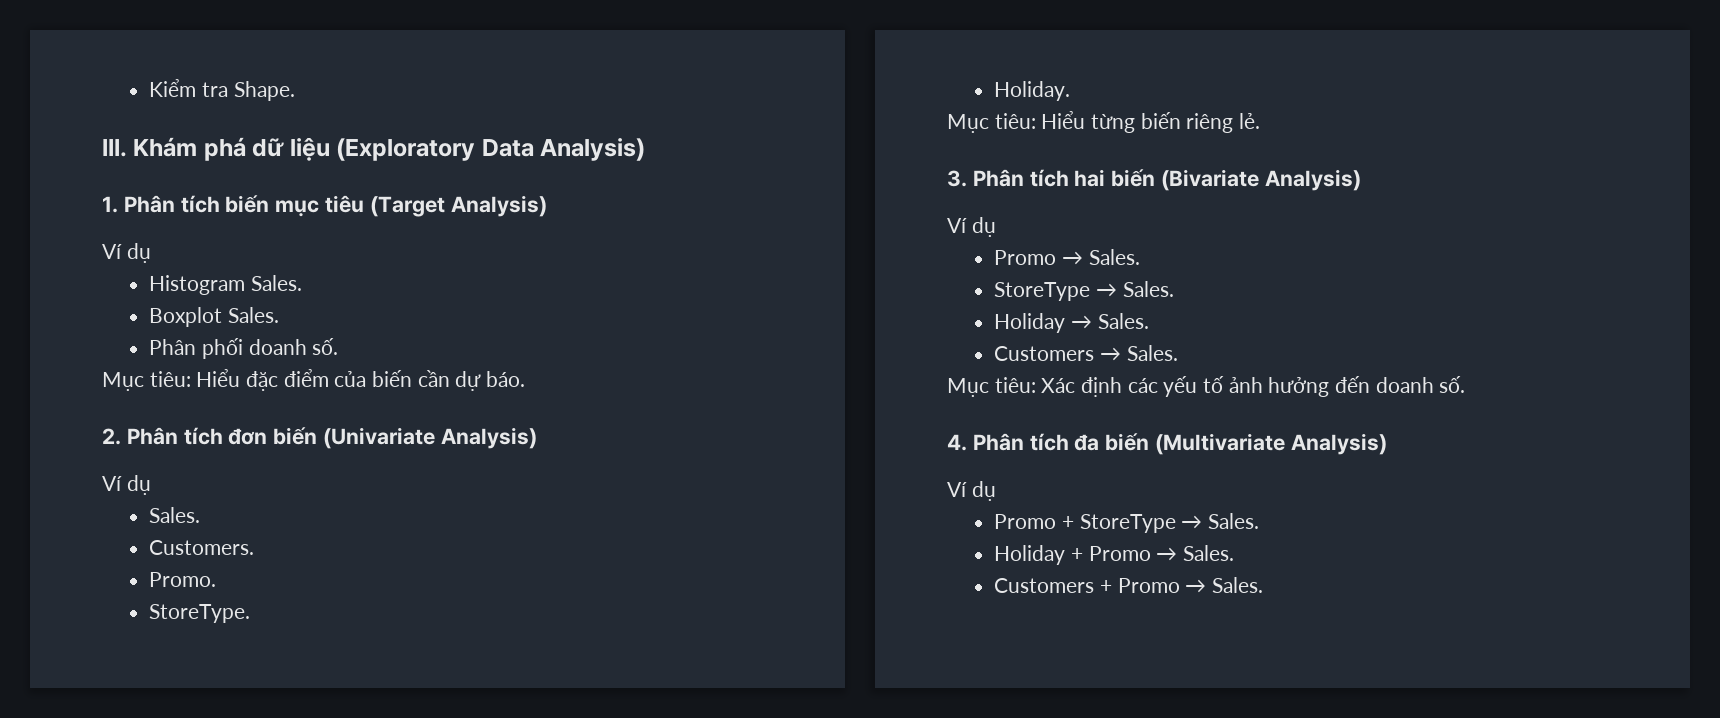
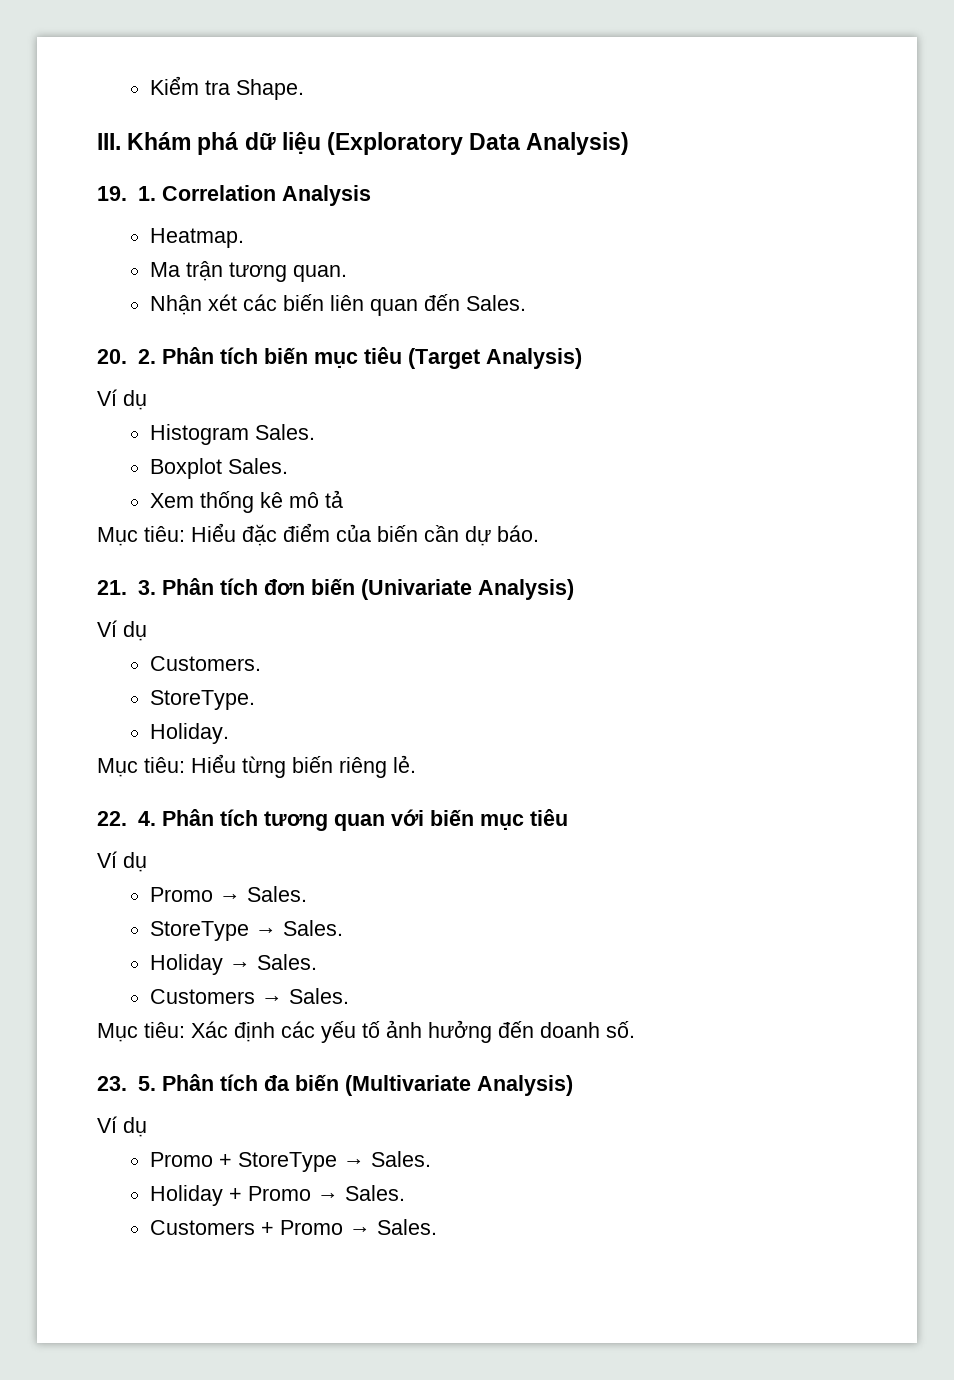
[102,196,118,213] 1. -> [97,185,371,206] [150,228,245,248] [150,261,348,282] [150,294,527,316] [97,349,156,364] 19. 1. Correlation Analysis // Heatmap. // Ma trận tương quan. // Nhận xét các biến liên quan đến Sales. // 20. 2.
[149,338,339,359] Phân phối doanh số. -> [150,490,344,513] Xem thống kê mô tả
[102,428,121,445] 2. -> [97,580,156,595] 21. 3.
[149,507,201,523] // Sales. -> (147, 631) none
[149,572,217,587] // Promo. -> (262, 663) none
[947,169,1361,191] 3. Phân tích hai biến (Bivariate Analysis) -> [97,809,568,831] 22. 4. Phân tích tương quan với biến mục tiêu
[947,434,967,451] 4. -> [97,1076,156,1091] 23. 5.

